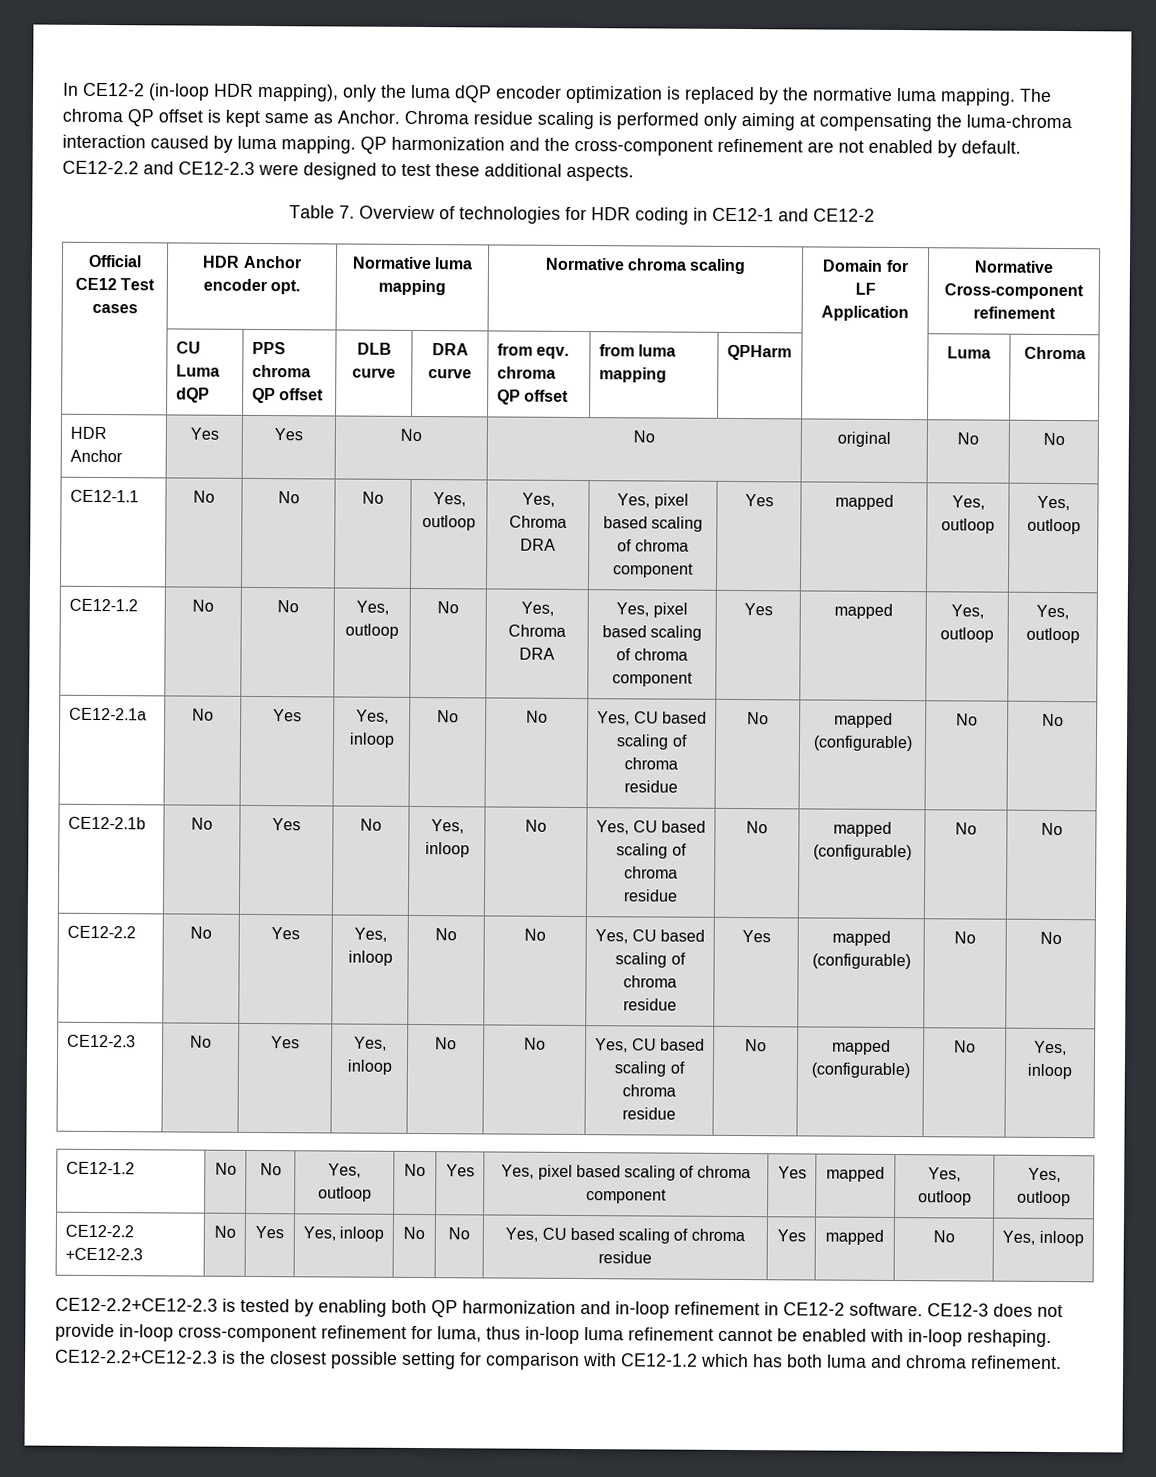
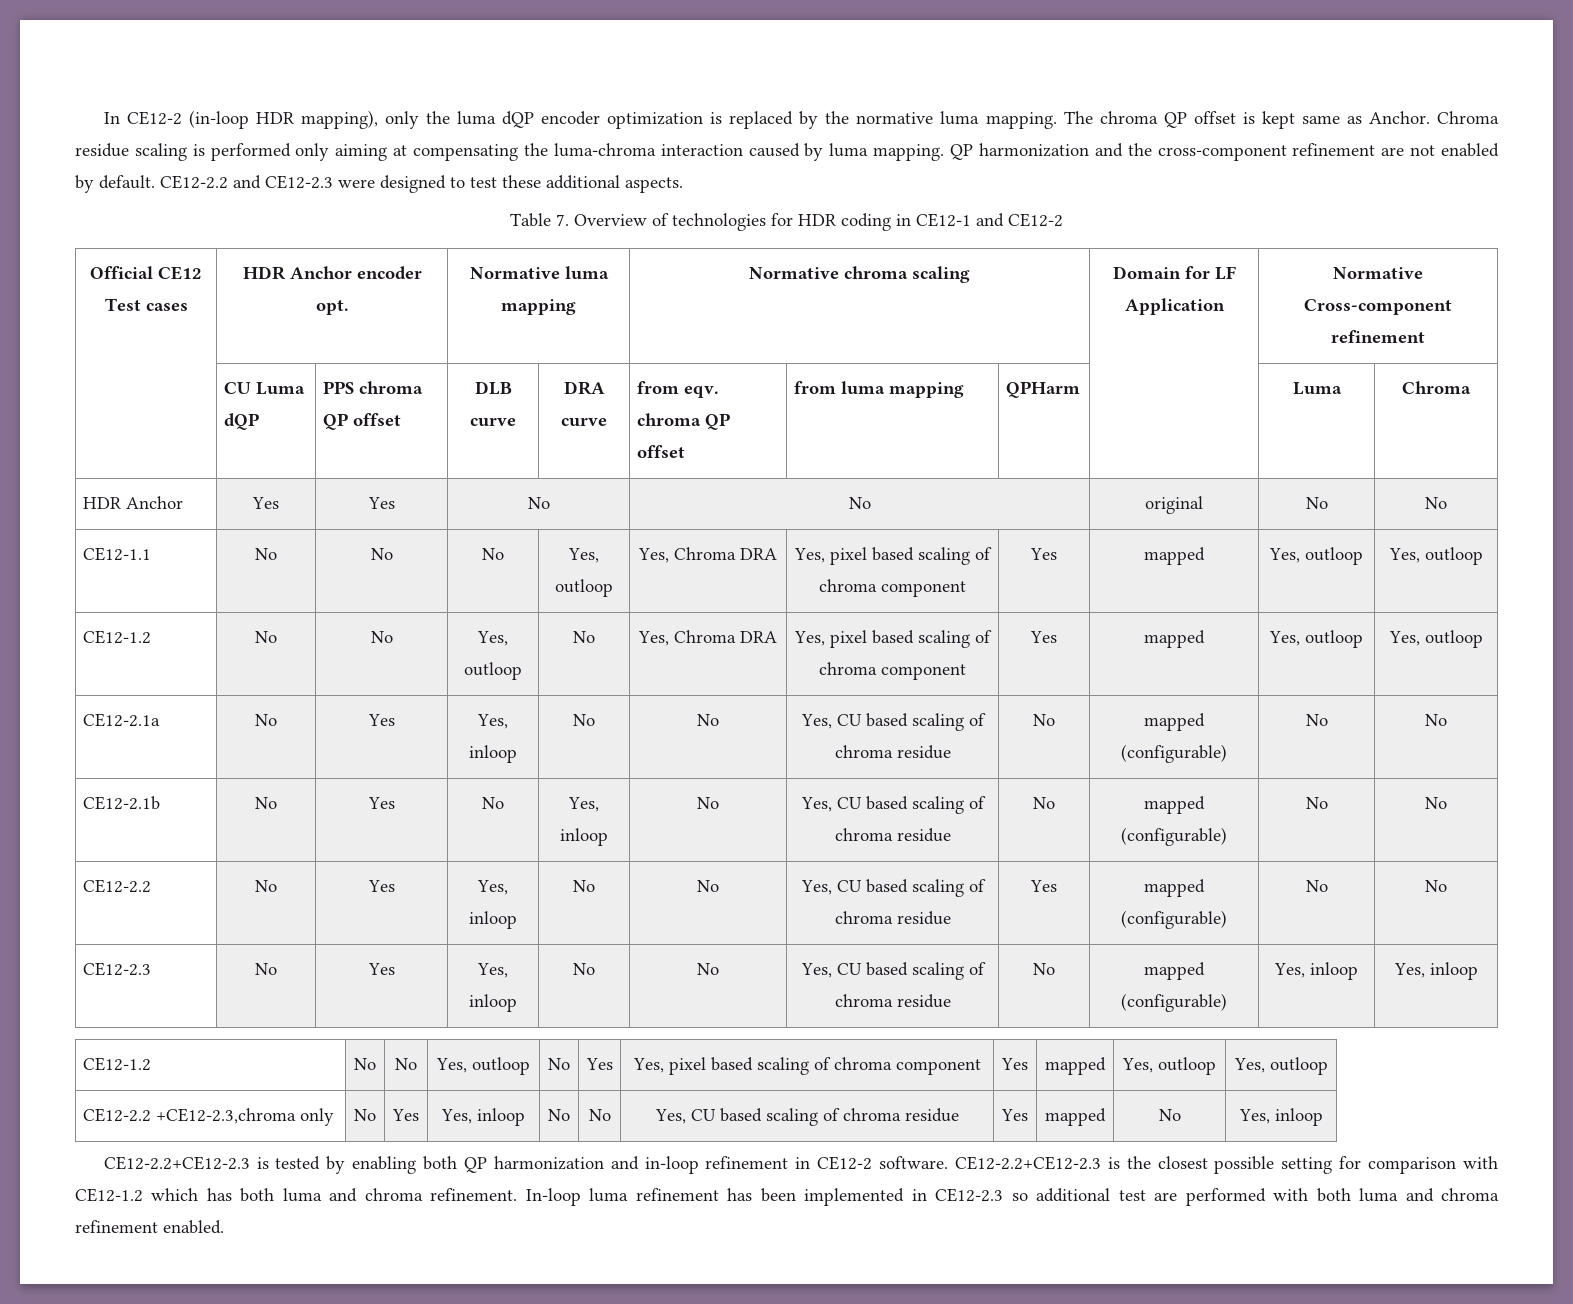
[954,1040,976,1053] No -> [1274,962,1358,980] Yes, inloop
[64,1247,143,1261] +CE12-2.3 -> [155,1108,334,1126] +CE12-2.3,chroma only
[927,1303,1063,1318] [55,1323,1052,1347] CE12-3 does not provide in-loop cross-component refinement for luma, thus in-loop luma refinement cannot be enabled with in-loop reshaping. -> (949, 1162) none
(1062, 1362) none -> [525,1188,1500,1206] [75,1220,224,1234] In-loop luma refinement has been implemented in CE12-2.3 so additional test are performed with both luma and chroma refinement enabled.

